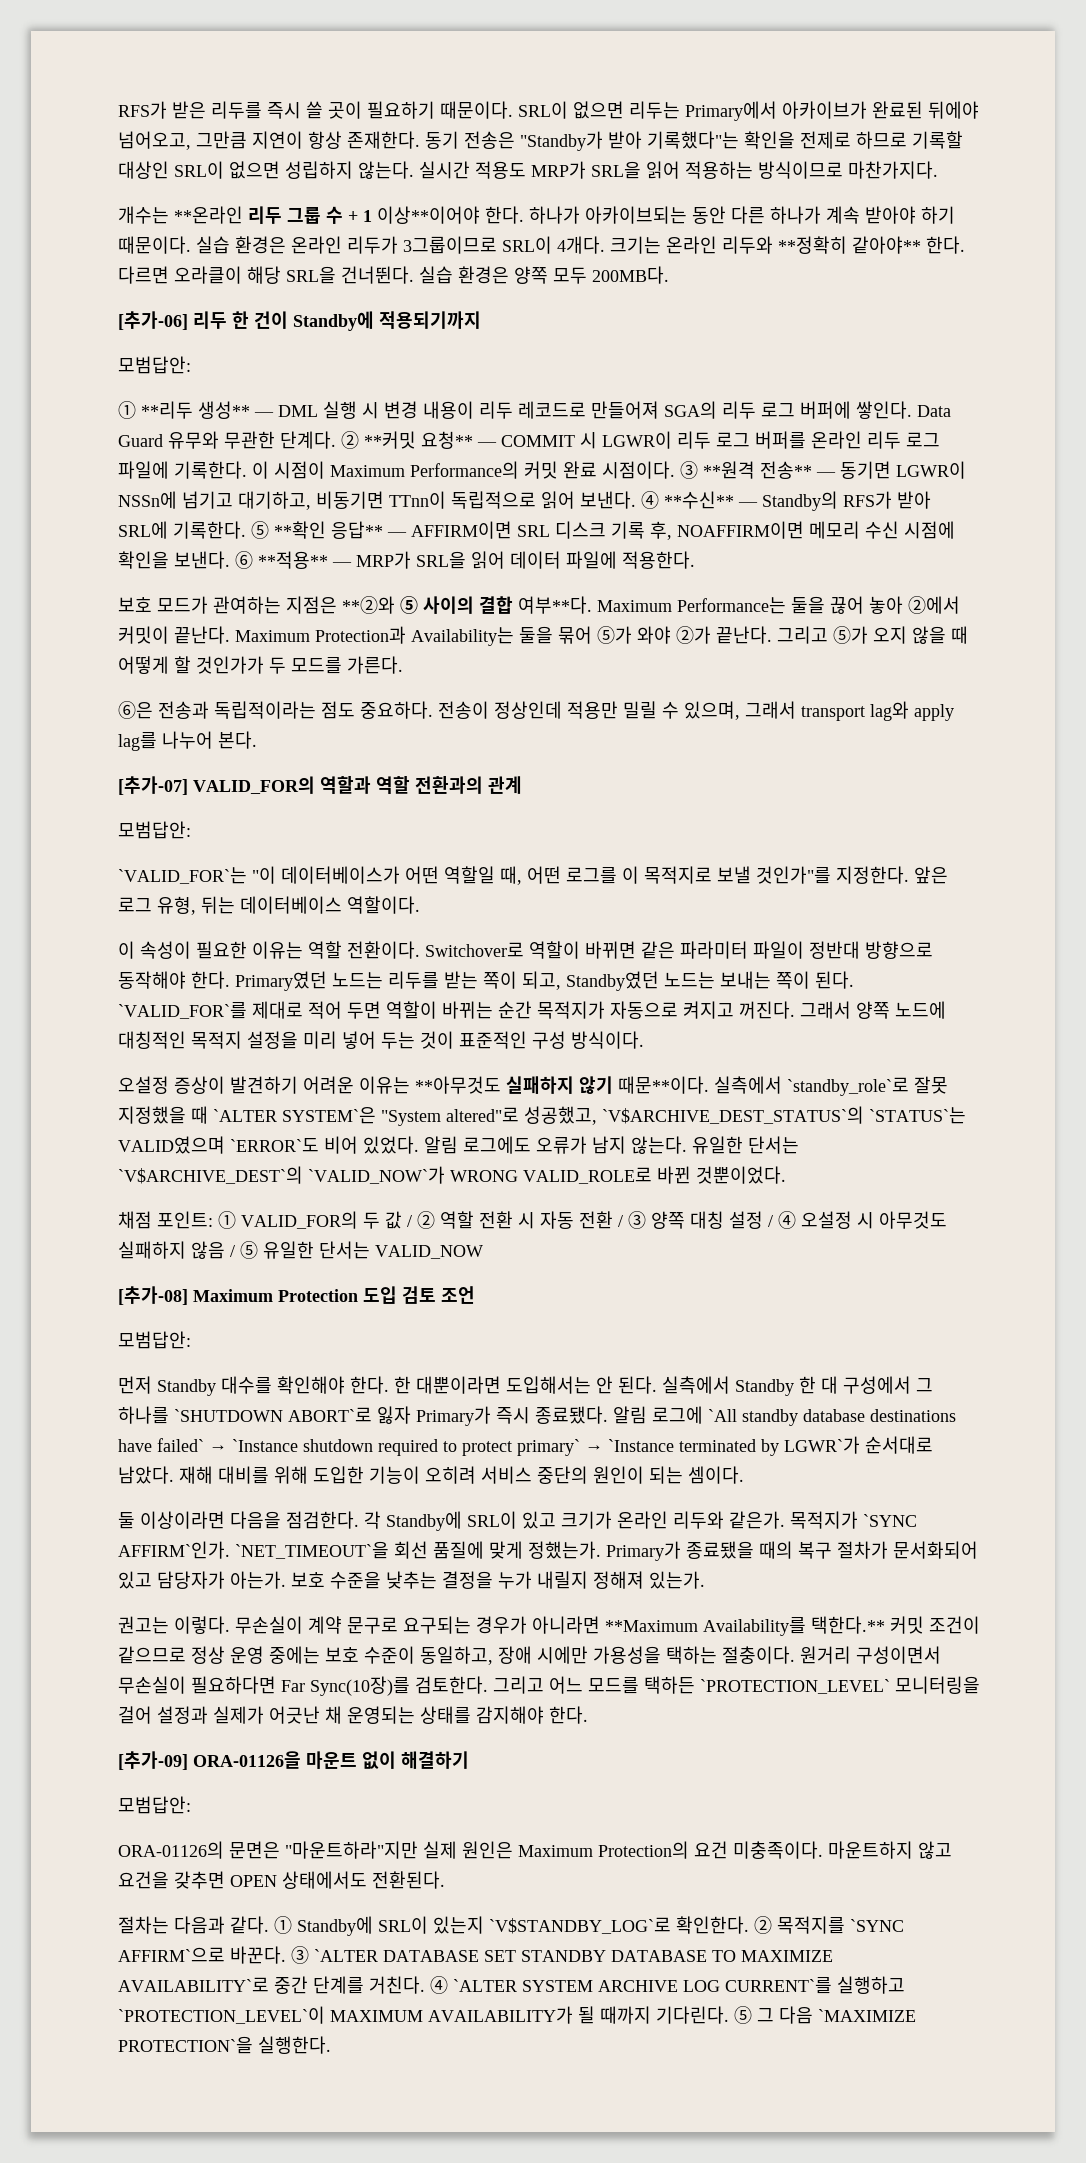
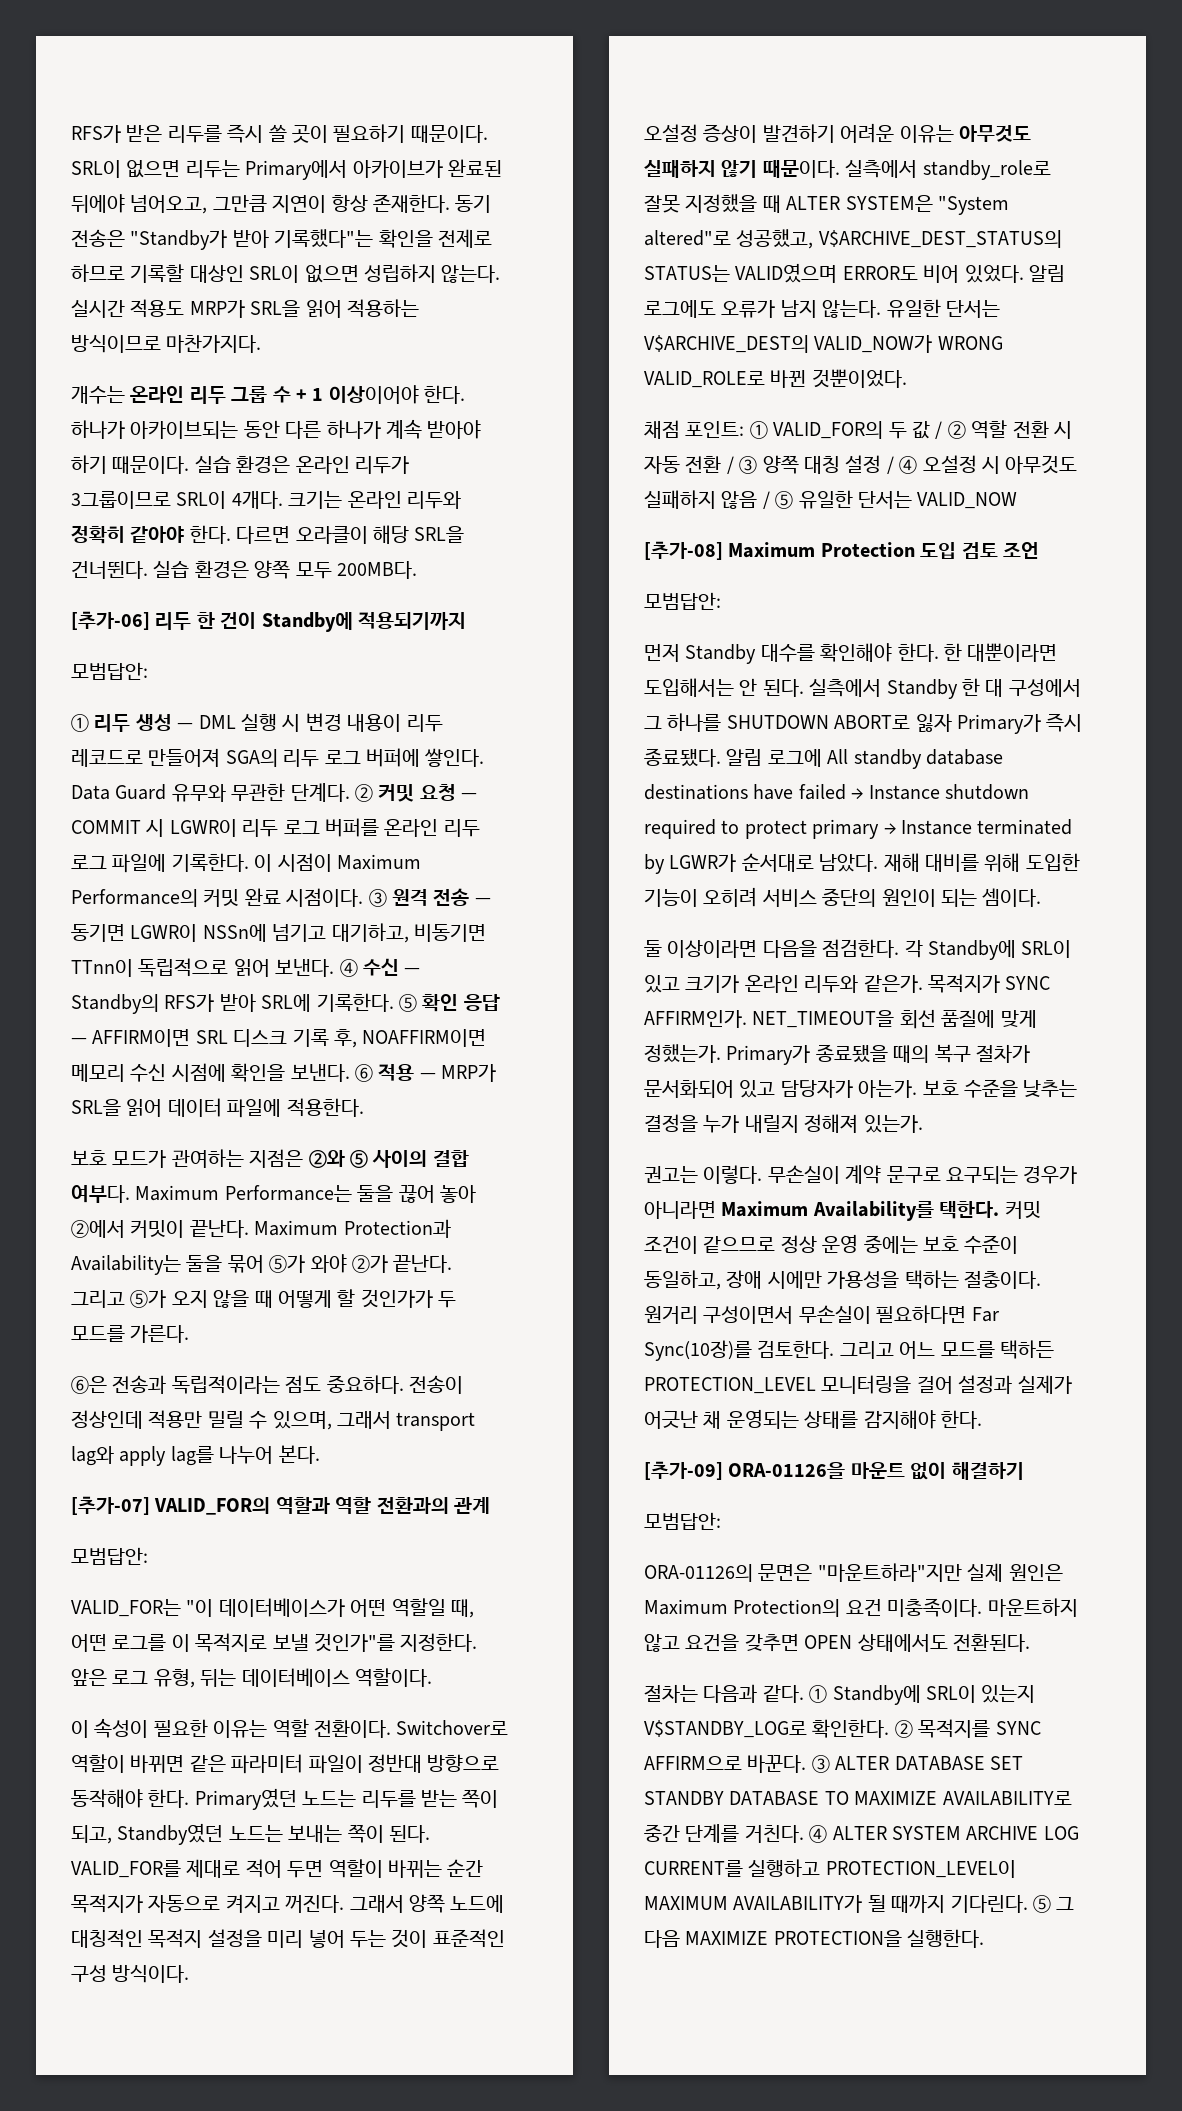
[174,206,243,224] **온라인 -> [130,386,185,403] 온라인
[377,206,480,224] 이상**이어야 -> [328,385,419,404] 이상이어야
[778,236,921,254] **정확히 같아야** -> [71,525,185,544] 정확히 같아야
[141,401,250,419] **리두 생성** -> [94,714,172,732] 리두 생성
[364,431,473,449] **커밋 요청** -> [378,784,456,802] 커밋 요청
[703,461,812,479] **원격 전송** -> [392,888,470,906] 원격 전송
[664,491,734,509] **수신** -> [363,958,399,976] 수신
[274,521,383,539] **확인 응답** -> [422,994,500,1012] 확인 응답
[258,551,328,569] **적용** -> [378,1064,415,1081] 적용
[342,596,395,614] **②와 -> [308,1149,345,1169] ②와
[518,596,592,614] 여부**다. -> [71,1185,130,1203] 여부다.
[118,867,247,884] `VALID_FOR`는 -> [71,1599,181,1617] VALID_FOR는
[118,1002,247,1019] `VALID_FOR`를 -> [71,1860,181,1878] VALID_FOR를
[415,1076,501,1094] **아무것도 -> [959,125,1031,142] 아무것도
[618,1076,909,1096] 때문**이다. 실측에서 `standby_role`로 -> [762,160,1051,180] 때문이다. 실측에서 standby_role로
[213,1107,376,1124] `ALTER SYSTEM`은 -> [786,195,933,212] ALTER SYSTEM은
[602,1106,966,1124] [118,1136,319,1154] `V$ARCHIVE_DEST_STATUS`의 `STATUS`는 VALID였으며 `ERROR`도 -> [818,230,1062,248] [644,263,918,283] V$ARCHIVE_DEST_STATUS의 STATUS는 VALID였으며 ERROR도
[118,1166,445,1184] `V$ARCHIVE_DEST`의 `VALID_NOW`가 -> [644,335,933,353] V$ARCHIVE_DEST의 VALID_NOW가
[174,1407,372,1422] `SHUTDOWN ABORT`로 -> [726,715,911,729] SHUTDOWN ABORT로
[708,1409,737,1422] `All -> [827,749,849,764] All
[157,1438,298,1452] failed` → `Instance -> [798,784,940,800] failed → Instance
[517,1439,674,1456] primary` → `Instance -> [812,819,972,839] primary → Instance
[784,1436,860,1454] LGWR`가 -> [669,854,737,872] LGWR가
[863,1514,917,1527] [118,1541,389,1559] `SYNC AFFIRM`인가. `NET_TIMEOUT`을 -> [1005,976,1051,990] [644,1010,895,1028] SYNC AFFIRM인가. NET_TIMEOUT을
[605,1616,885,1636] **Maximum Availability를 택한다.** -> [721,1201,1000,1221] Maximum Availability를 택한다.
[700,1679,890,1694] `PROTECTION_LEVEL` -> [644,1377,816,1394] PROTECTION_LEVEL
[489,1917,671,1934] `V$STANDBY_LOG`로 -> [644,1720,807,1738] V$STANDBY_LOG로
[850,1919,904,1932] [118,1947,225,1962] `SYNC AFFIRM`으로 -> [995,1721,1041,1735] [644,1756,742,1770] SYNC AFFIRM으로
[314,1949,378,1962] `ALTER -> [835,1756,890,1770] ALTER
[118,1977,269,1992] AVAILABILITY`로 -> [942,1791,1072,1805] AVAILABILITY로
[453,1979,517,1992] `ALTER -> [832,1826,887,1840] ALTER
[725,1976,905,1994] [118,2006,325,2024] CURRENT`를 실행하고 `PROTECTION_LEVEL`이 -> [644,1859,1016,1878] CURRENT를 실행하고 PROTECTION_LEVEL이
[818,2009,916,2022] [118,2036,253,2054] `MAXIMIZE PROTECTION`을 -> [685,1930,902,1947] MAXIMIZE PROTECTION을

